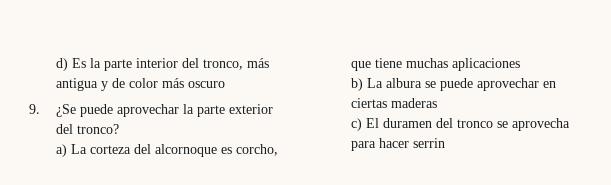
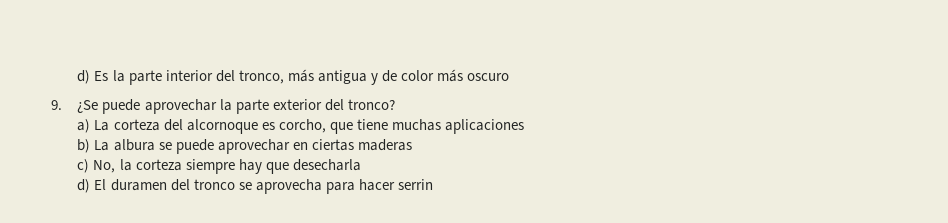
(362, 124) none -> [93,159,361,174] [77,179,91,193] No, la corteza siempre hay que desecharla // d)

